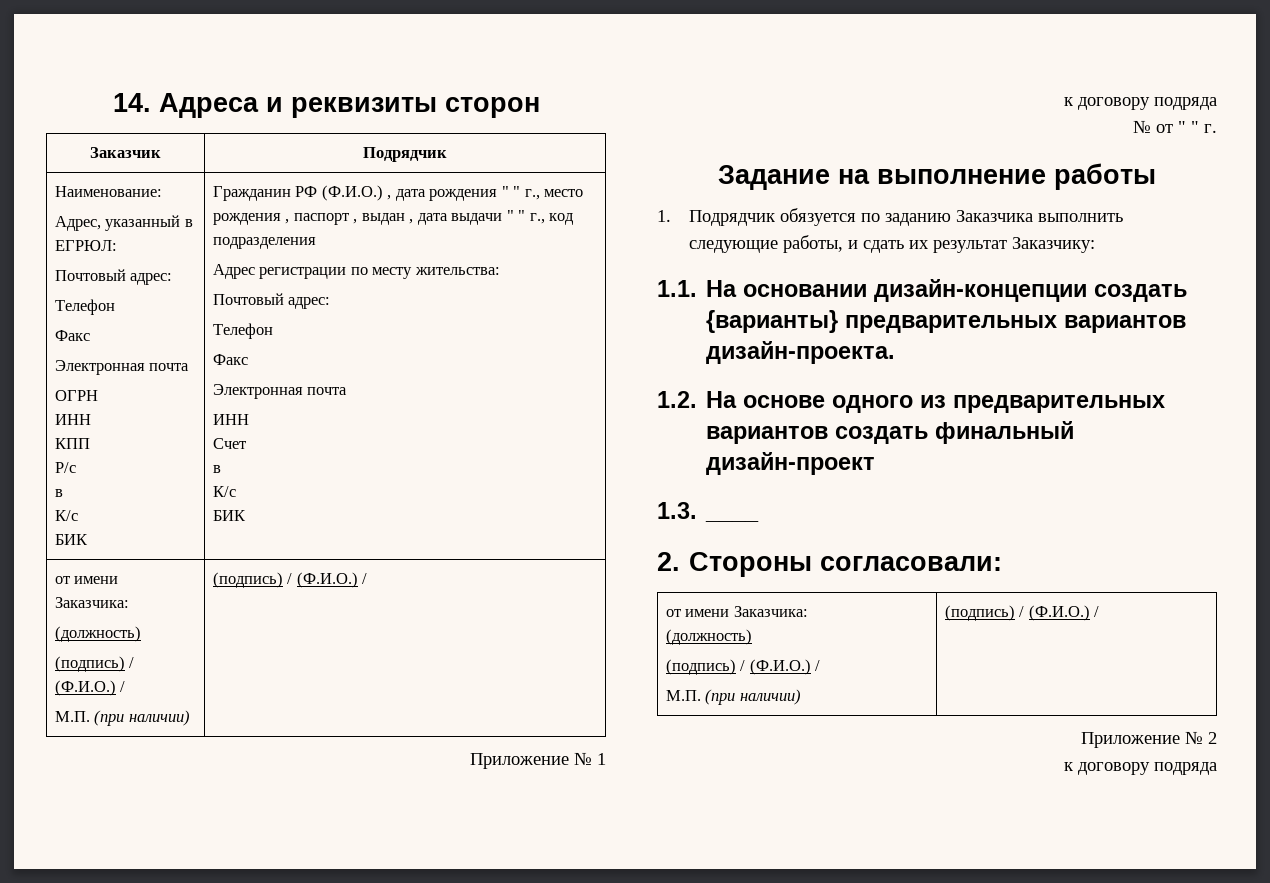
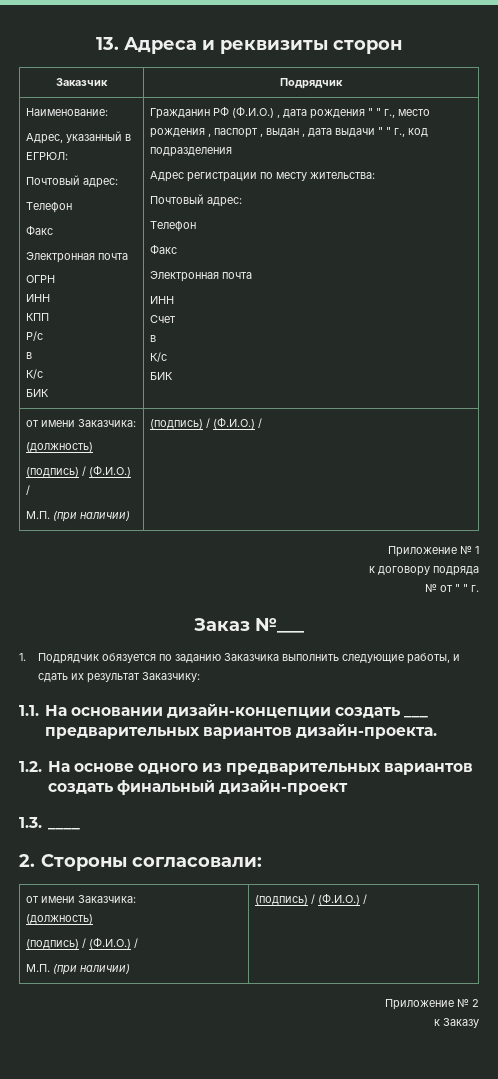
[112,93,151,112] 14. -> [96,37,119,50] 13.
[718,163,1156,190] Задание на выполнение работы -> [194,618,304,633] Заказ №___
[706,310,839,333] {варианты} -> [404,716,429,718] ___
[1078,762,1217,775] договору подряда -> [443,1018,479,1028] Заказу

